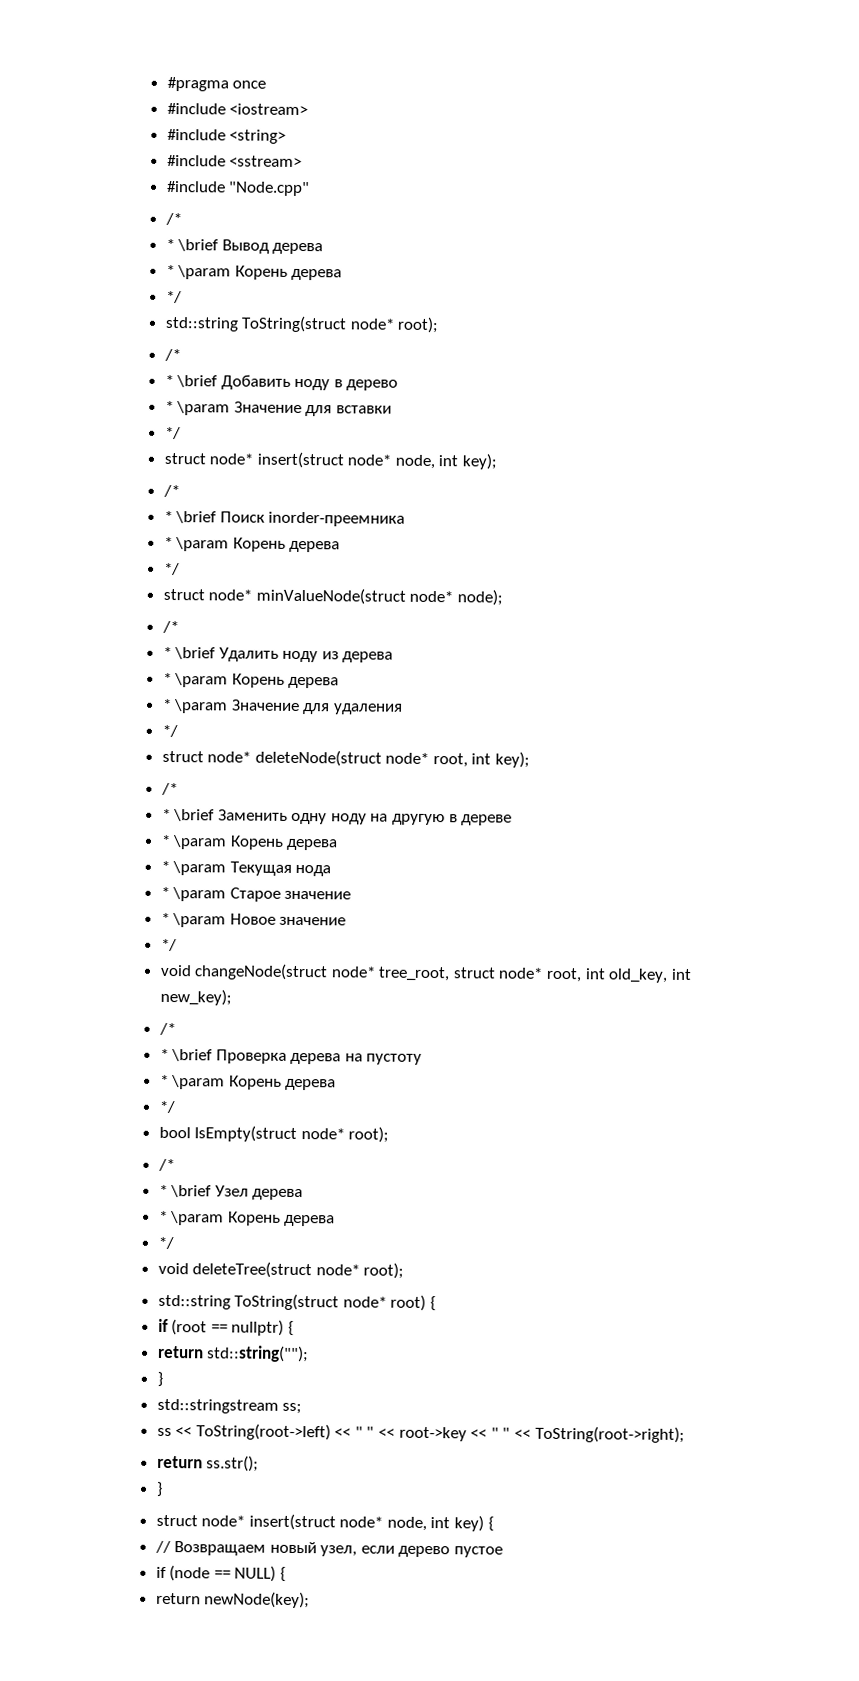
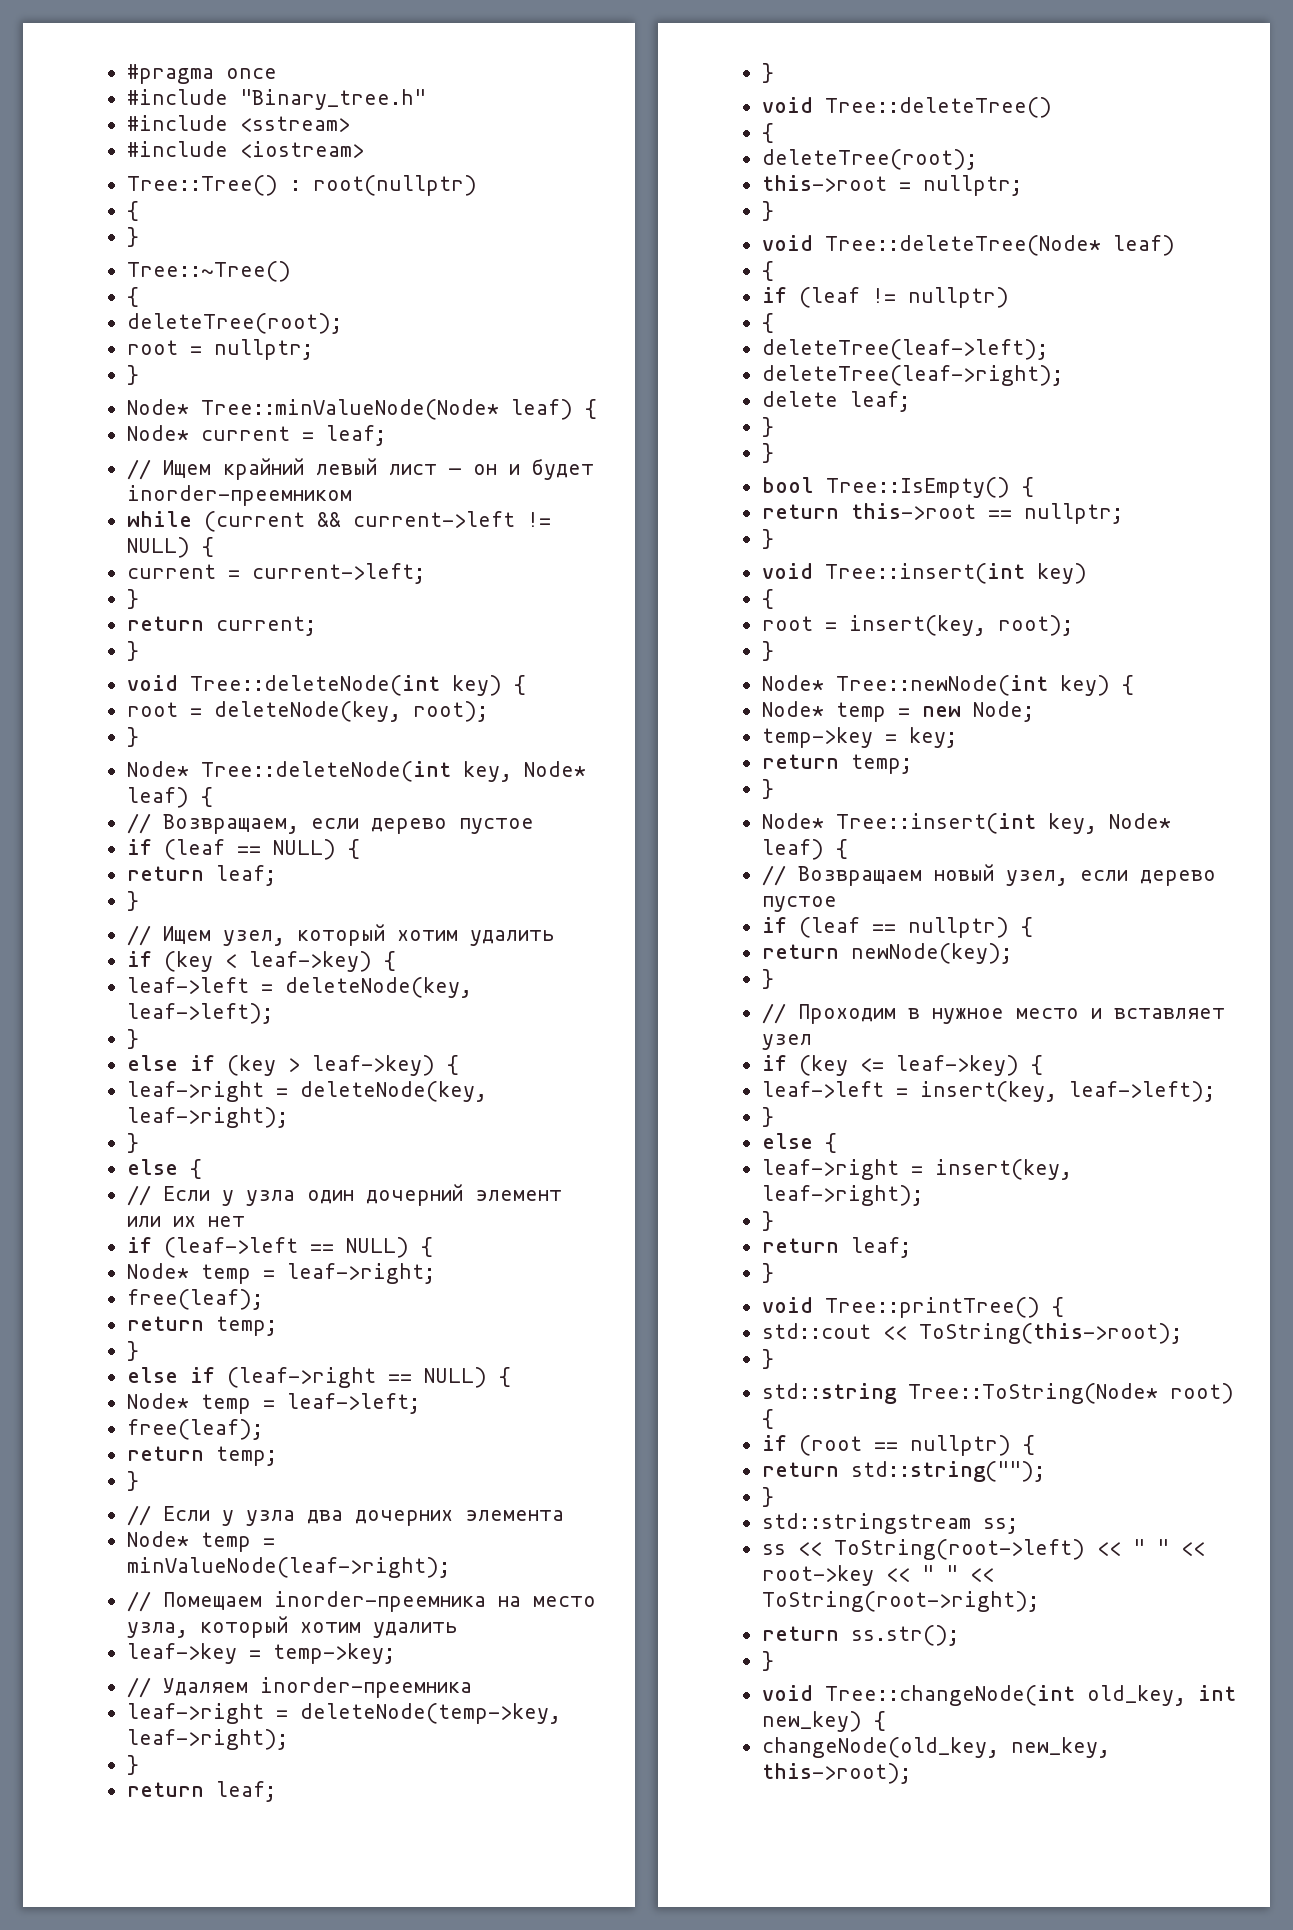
[229,103,309,116] [166,128,287,144] <iostream> // #include <string> -> [240,89,427,110] "Binary_tree.h"
[228,181,311,197] [164,212,182,226] [165,238,324,255] [165,264,343,281] [165,290,182,304] [164,315,440,334] [163,348,181,362] [164,374,399,391] [164,400,392,417] [164,426,181,440] [163,451,498,470] [162,484,180,498] [163,510,406,527] [163,536,341,553] [163,562,180,576] [162,587,503,606] [161,620,179,634] [162,646,394,663] [162,672,340,689] [161,698,403,715] [161,724,178,738] [161,749,531,768] [160,782,178,796] [161,808,513,826] [160,834,339,851] [160,860,332,877] [160,886,352,902] [160,912,347,928] [160,938,177,952] [159,963,692,983] [159,988,232,1006] [158,1022,176,1036] [159,1048,423,1065] [159,1074,337,1091] [158,1100,175,1114] [158,1125,390,1143] [157,1158,175,1172] [158,1184,304,1201] [158,1210,336,1227] [157,1236,174,1250] [157,1261,405,1279] [157,1293,387,1311] "Node.cpp" // /* // * \brief Вывод дерева // * \param Корень дерева // */ // std::string ToString(struct node* root); // /* // * \brief Добавить ноду в дерево // * \param Значение для вставки // */ // struct node* insert(struct node* node, int key); // /* // * \brief Поиск inorder-преемника // * \param Корень дерева // */ // struct node* minValueNode(struct node* node); // /* // * \brief Удалить ноду из дерева // * \param Корень дерева // * \param Значение для удаления // */ // struct node* deleteNode(struct node* root, int key); // /* // * \brief Заменить одну ноду на другую в дереве // * \param Корень дерева // * \param Текущая нода // * \param Старое значение // * \param Новое значение // */ // void changeNode(struct node* tree_root, struct node* root, int old_key, int new_key); // /* // * \brief Проверка дерева на пустоту // * \param Корень дерева // */ // bool IsEmpty(struct node* root); // /* // * \brief Узел дерева // * \param Корень дерева // */ // void deleteTree(struct node* root); // std::string ToString(struct node* -> [240,141,365,158] [127,175,478,196] [127,201,140,221] [127,227,140,247] [127,261,292,282] [127,287,140,307] [127,313,343,334] [127,339,314,360] [127,365,140,385] [127,399,598,420] [127,425,387,446] [127,458,595,480] [127,485,353,506] [127,511,552,532] [127,537,215,558] [127,563,426,584] [127,589,140,609] [127,616,317,636] [127,641,140,661] [127,675,527,696] [127,701,489,722] [127,727,140,747] [127,761,587,782] [127,787,214,808] [127,813,535,834] [127,839,361,860] [127,865,277,886] [127,891,140,911] [127,924,555,946] [127,951,397,972] [127,977,473,998] [127,1003,274,1024] [127,1029,140,1049] [127,1055,460,1076] [127,1081,488,1102] [127,1107,289,1128] [127,1133,140,1153] [127,1159,203,1179] [127,1184,563,1206] [127,1216,246,1228] [127,1237,434,1258] [127,1263,436,1284] [127,1289,264,1310] [127,1316,278,1336] [127,1341,140,1361] [127,1367,512,1388] [127,1393,421,1414] [127,1419,264,1440] [127,1446,278,1466] [127,1471,140,1491] [127,1505,565,1526] [127,1531,276,1552] [127,1557,451,1578] [127,1591,597,1612] [127,1616,458,1638] [127,1643,396,1664] [127,1677,473,1698] [127,1703,562,1724] [127,1729,289,1750] [127,1755,140,1775] [127,1781,277,1802] [762,63,775,83] [762,97,1053,118] [762,123,775,143] [762,149,978,170] [762,175,1023,196] [762,201,775,221] [762,235,1176,256] [762,261,775,281] [762,287,1010,308] [762,313,775,333] [762,339,1049,360] [762,365,1064,386] [762,391,911,412] [762,417,775,437] [762,443,775,463] [762,477,1035,498] [762,503,1124,524] [762,529,775,549] [762,563,1088,584] [762,589,775,609] [762,615,1074,636] [762,641,775,661] [762,675,1135,696] [762,701,1035,722] [762,727,958,748] [762,754,913,774] [762,779,775,799] [762,813,1172,834] [762,839,849,860] [762,864,1217,886] [762,896,838,912] [762,917,1034,938] [762,943,1013,964] [762,969,775,989] [762,1003,1226,1024] [762,1034,813,1050] [762,1055,1044,1076] [762,1081,1216,1102] [762,1107,775,1127] [762,1133,838,1153] [762,1159,1073,1180] [762,1185,924,1206] [762,1211,775,1231] [762,1237,912,1258] [762,1263,775,1283] [762,1297,1065,1318] [762,1323,1183,1344] [762,1349,775,1369] [762,1383,1159,1404] <iostream> // Tree::Tree() : root(nullptr) // { // } // Tree::~Tree() // { // deleteTree(root); // root = nullptr; // } // Node* Tree::minValueNode(Node* leaf) { // Node* current = leaf; // // Ищем крайний левый лист — он и будет inorder-преемником // while (current && current->left != NULL) { // current = current->left; // } // return current; // } // void Tree::deleteNode(int key) { // root = deleteNode(key, root); // } // Node* Tree::deleteNode(int key, Node* leaf) { // // Возвращаем, если дерево пустое // if (leaf == NULL) { // return leaf; // } // // Ищем узел, который хотим удалить // if (key < leaf->key) { // leaf->left = deleteNode(key, leaf->left); // } // else if (key > leaf->key) { // leaf->right = deleteNode(key, leaf->right); // } // else { // // Если у узла один дочерний элемент или их нет // if (leaf->left == NULL) { // Node* temp = leaf->right; // free(leaf); // return temp; // } // else if (leaf->right == NULL) { // Node* temp = leaf->left; // free(leaf); // return temp; // } // // Если у узла два дочерних элемента // Node* temp = minValueNode(leaf->right); // // Помещаем inorder-преемника на место узла, который хотим удалить // leaf->key = temp->key; // // Удаляем inorder-преемника // leaf->right = deleteNode(temp->key, leaf->right); // } // return leaf; // } // void Tree::deleteTree() // { // deleteTree(root); // this->root = nullptr; // } // void Tree::deleteTree(Node* leaf) // { // if (leaf != nullptr) // { // deleteTree(leaf->left); // deleteTree(leaf->right); // delete leaf; // } // } // bool Tree::IsEmpty() { // return this->root == nullptr; // } // void Tree::insert(int key) // { // root = insert(key, root); // } // Node* Tree::newNode(int key) { // Node* temp = new Node; // temp->key = key; // return temp; // } // Node* Tree::insert(int key, Node* leaf) { // // Возвращаем новый узел, если дерево пустое // if (leaf == nullptr) { // return newNode(key); // } // // Проходим в нужное место и вставляет узел // if (key <= leaf->key) { // leaf->left = insert(key, leaf->left); // } // else { // leaf->right = insert(key, leaf->right); // } // return leaf; // } // void Tree::printTree() { // std::cout << ToString(this->root); // } // std::string Tree::ToString(Node*
[155,1513,494,1532] [154,1540,504,1558] [155,1565,286,1582] [155,1591,311,1609] struct node* insert(struct node* node, int key) { // // Возвращаем новый узел, если дерево пустое // if (node == NULL) { // return newNode(key); -> [762,1685,1237,1706] [762,1711,887,1732] [762,1737,1111,1758] [762,1763,912,1784] void Tree::changeNode(int old_key, int new_key) { // changeNode(old_key, new_key, this->root);

